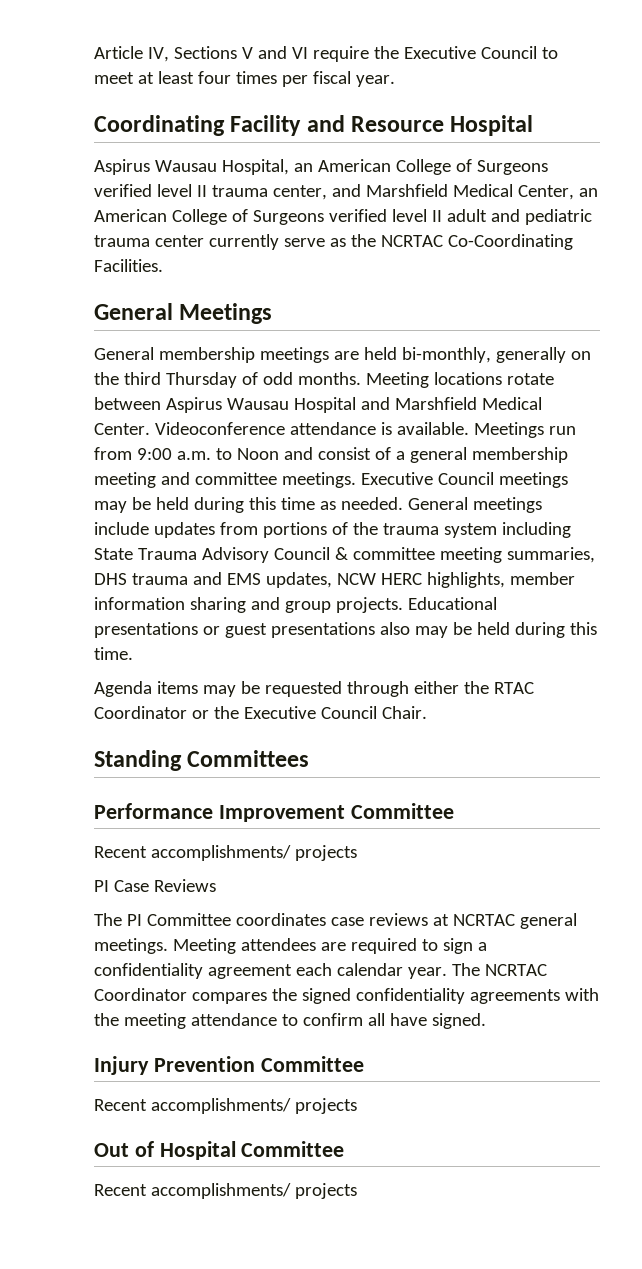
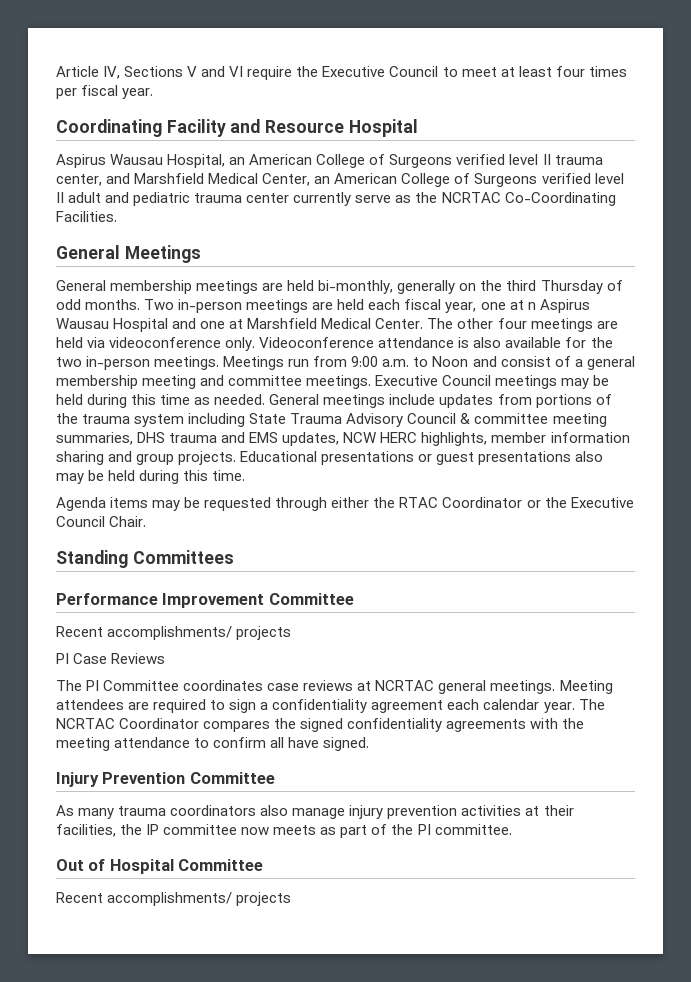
[365,372,554,388] [94,397,161,410] Meeting locations rotate between -> [144,299,536,313] Two in-person meetings are held each fiscal year, one at n
(390, 403) none -> [200,319,244,329] one at
[154,422,469,435] Videoconference attendance is available. -> [427,318,618,332] [56,337,613,351] [56,356,220,370] The other four meetings are held via videoconference only. Videoconference attendance is also available for the two in-person meetings.
[94,1098,357,1114] Recent accomplishments/ projects -> [56,805,574,819] [56,824,512,838] As many trauma coordinators also manage injury prevention activities at their facilities, the IP committee now meets as part of the PI committee.

